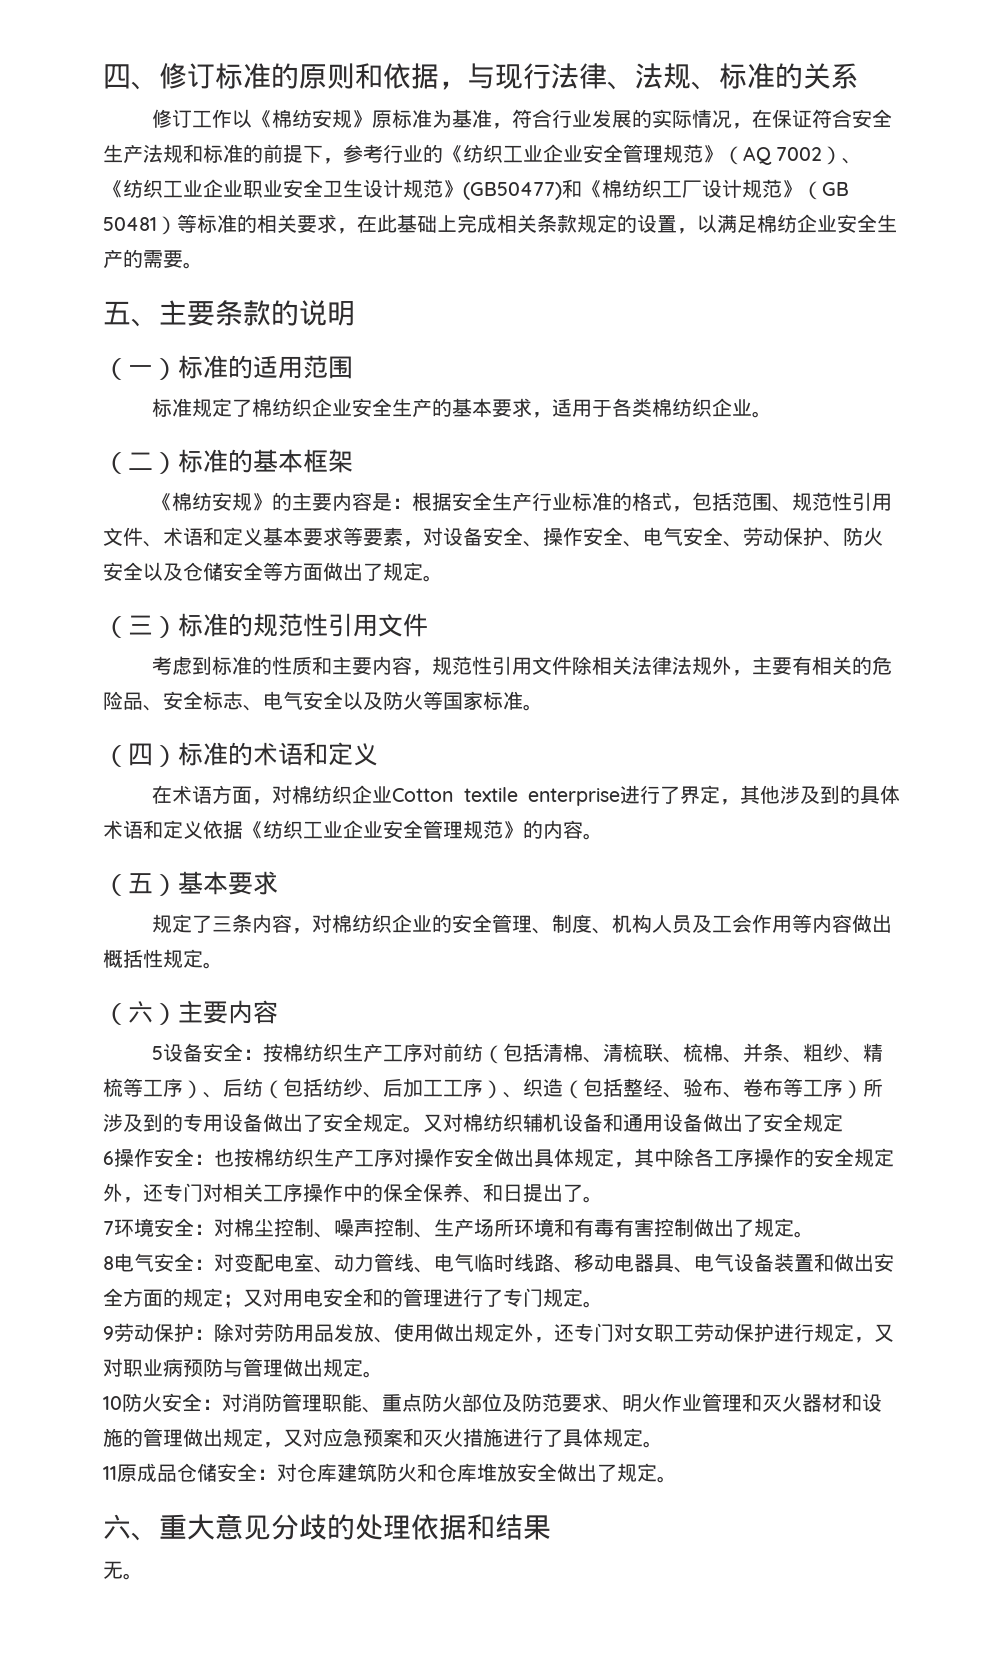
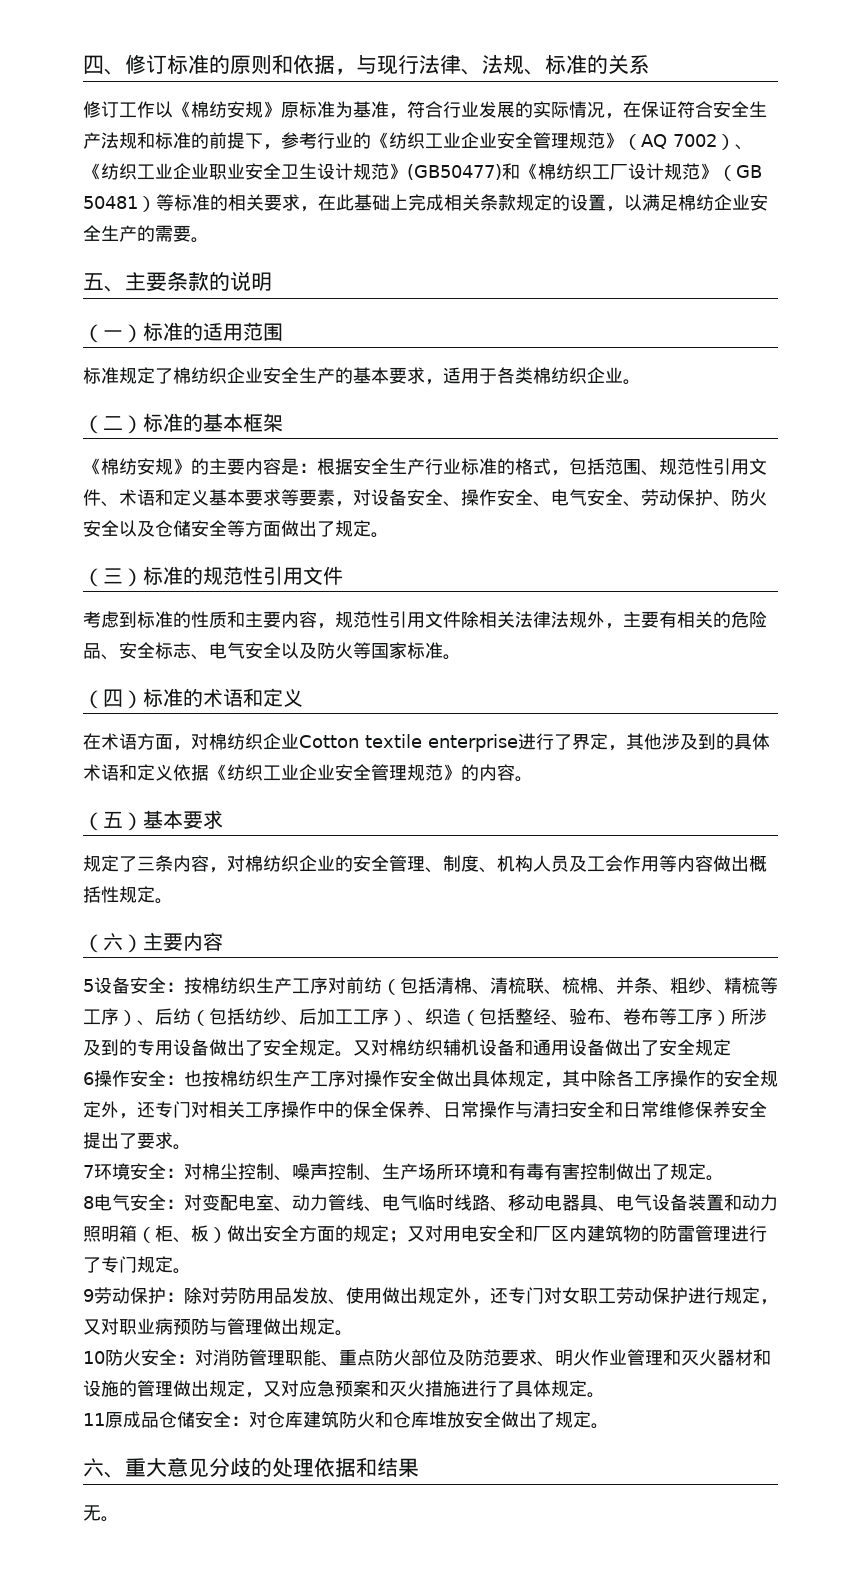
[483,1183,583,1202] 和日提出了 -> [443,1101,767,1118] [83,1132,173,1149] 日常操作与清扫安全和日常维修保养安全提出了要求
(834, 1262) none -> [742,1194,778,1211] [83,1225,227,1243] 动力照明箱（柜、板）
[383,1288,403,1307] 的 -> [533,1225,695,1242] 厂区内建筑物的防雷

